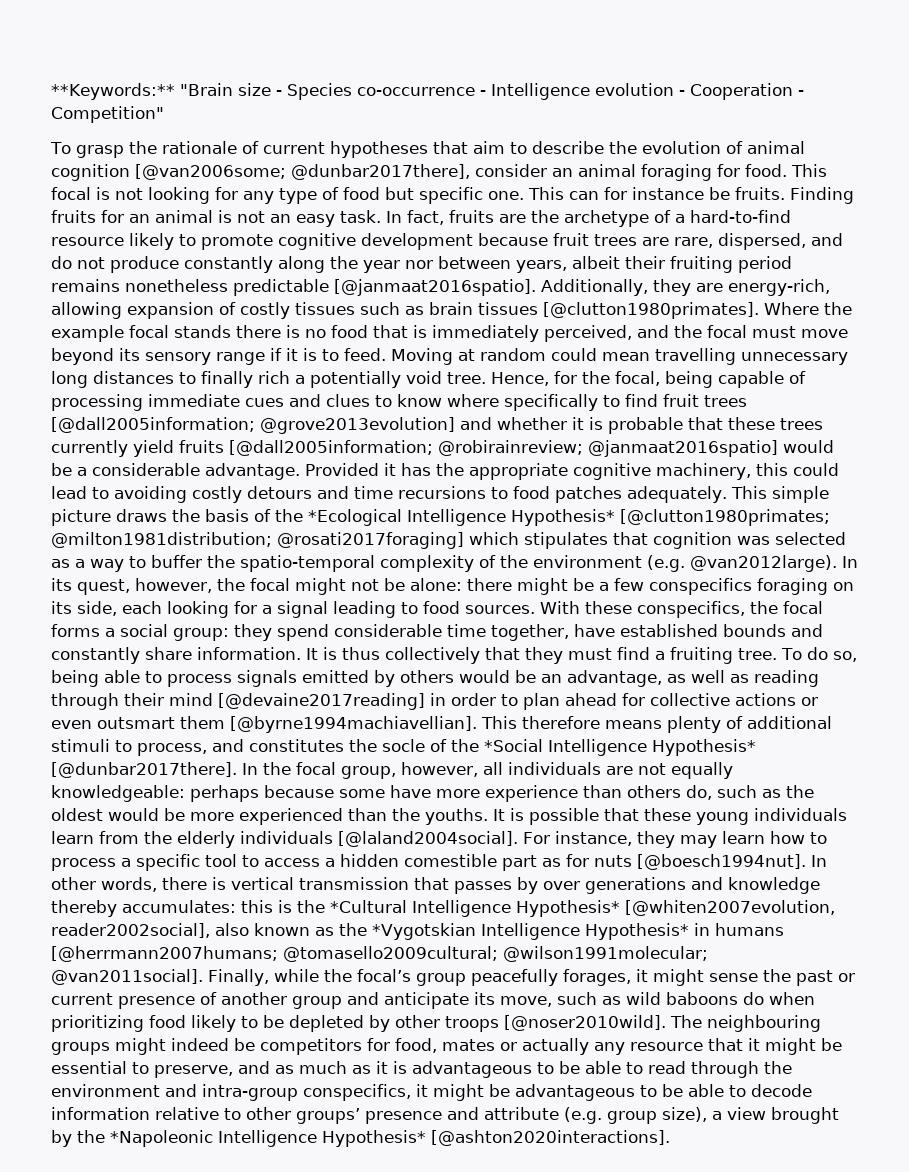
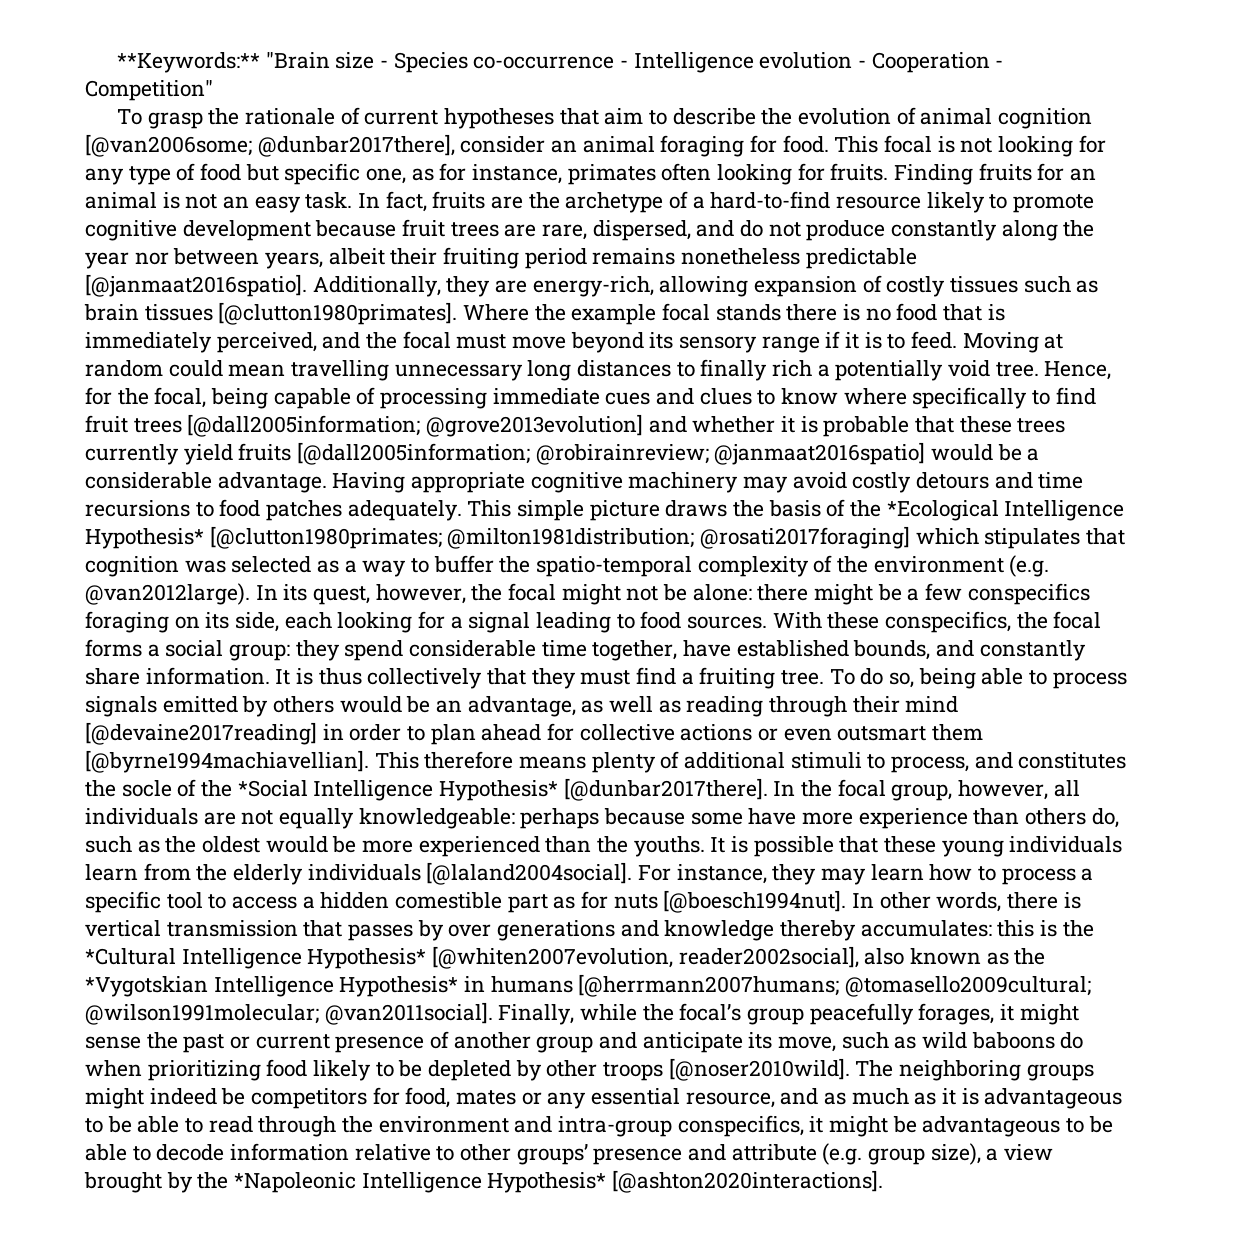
[488,187,730,200] one. This can for instance be -> [366,163,825,185] one, as for instance, primates often looking for
[305,463,839,480] [51,486,187,503] Provided it has the appropriate cognitive machinery, this could lead to avoiding -> [332,472,847,493] Having appropriate cognitive machinery may avoid
[723,624,786,637] bounds -> [853,640,931,660] bounds,
[707,1015,821,1032] neighbouring -> [899,1060,1022,1081] neighboring
[522,1038,842,1055] [51,1061,233,1078] actually any resource that it might be essential to preserve, -> [547,1088,775,1109] any essential resource,

